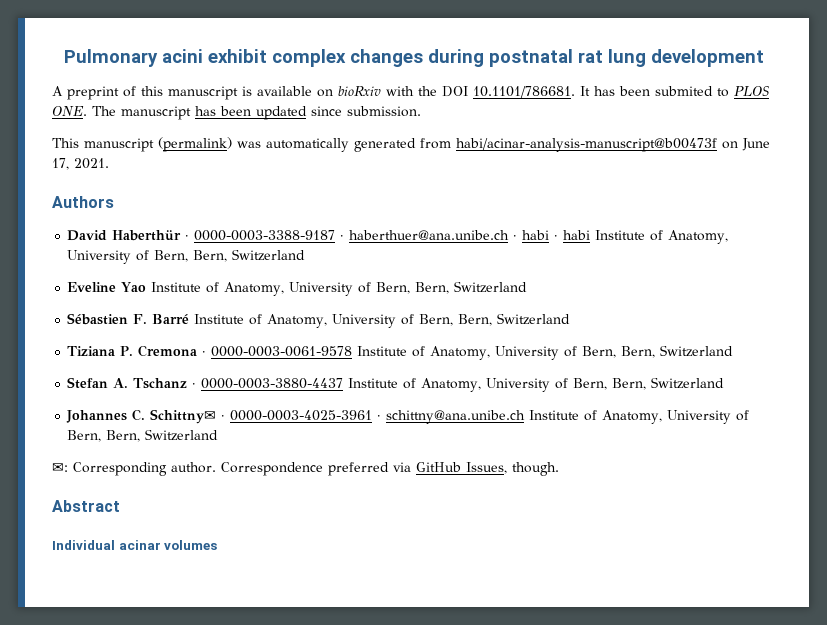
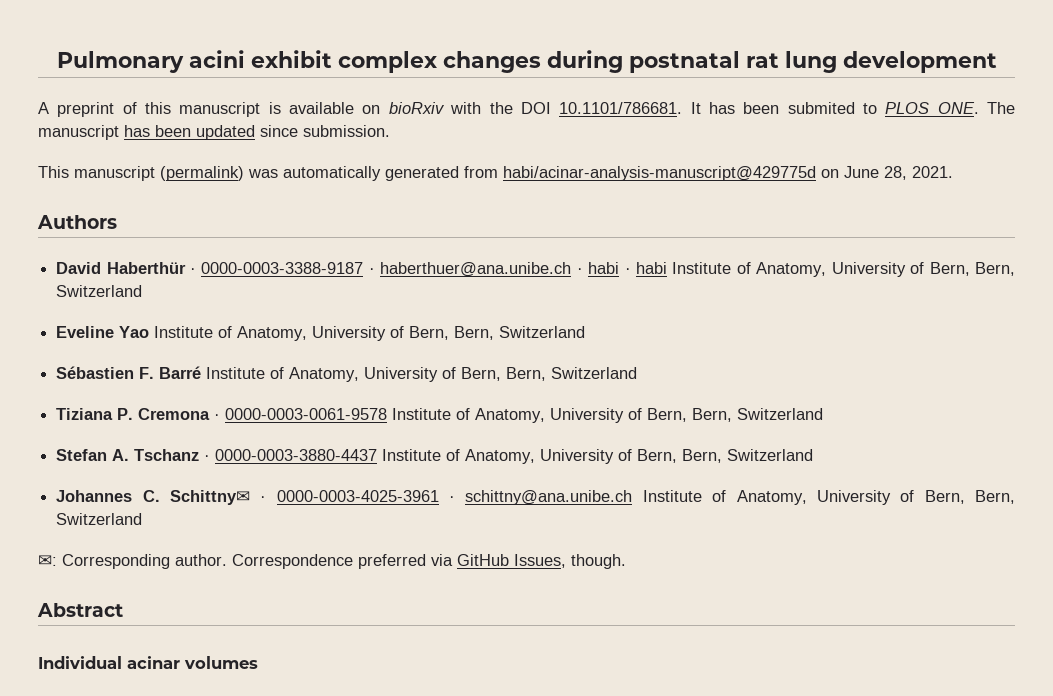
[456,138,717,152] habi/acinar-analysis-manuscript@b00473f -> [503,166,816,181] habi/acinar-analysis-manuscript@429775d
[52,158,69,170] 17, -> [884,166,907,180] 28,

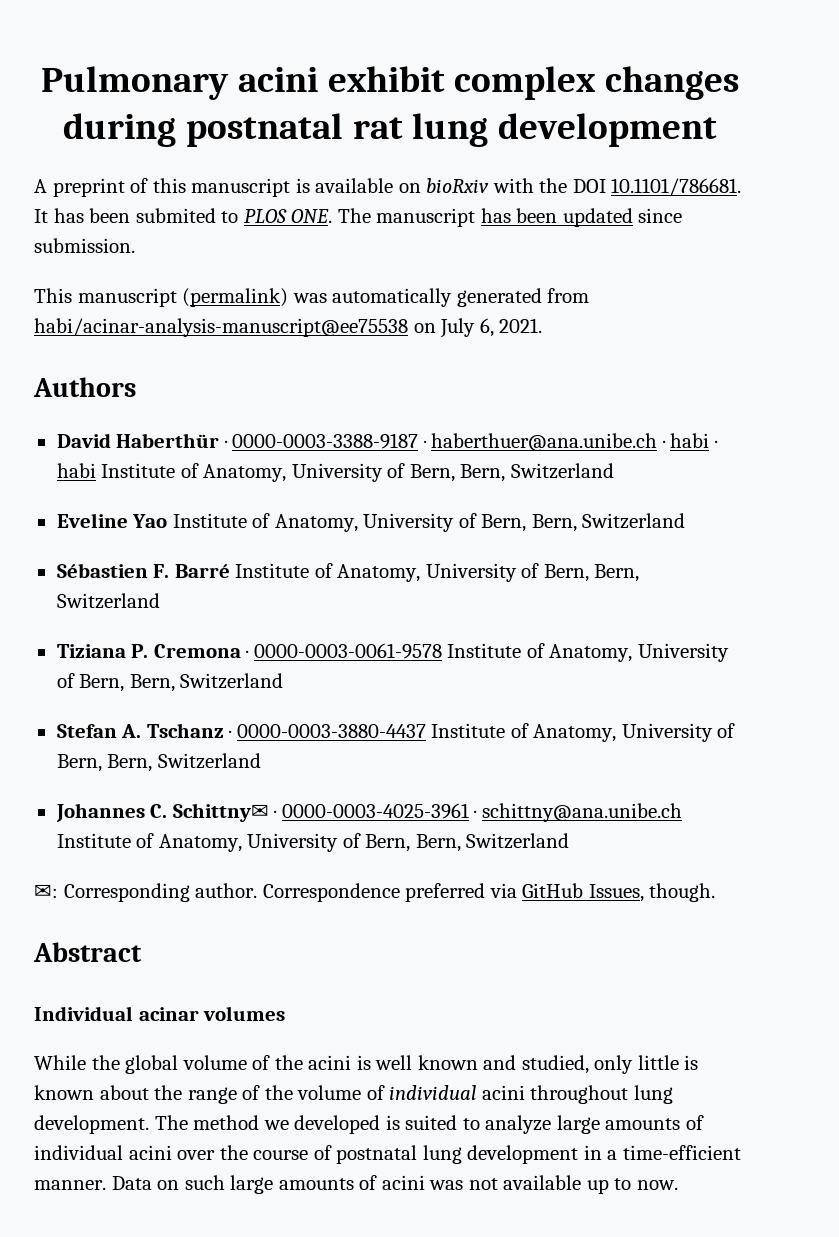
[503,166,907,181] habi/acinar-analysis-manuscript@429775d on June 28, -> [34,318,494,338] habi/acinar-analysis-manuscript@ee75538 on July 6,
(258, 662) none -> [34,1055,699,1074] [34,1085,673,1104] [34,1115,704,1134] [34,1145,741,1164] [34,1175,678,1194] // While the global volume of the acini is well known and studied, only little is known about the range of the volume of individual acini throughout lung development. The method we developed is suited to analyze large amounts of individual acini over the course of postnatal lung development in a time-efficient manner. Data on such large amounts of acini was not available up to now.

